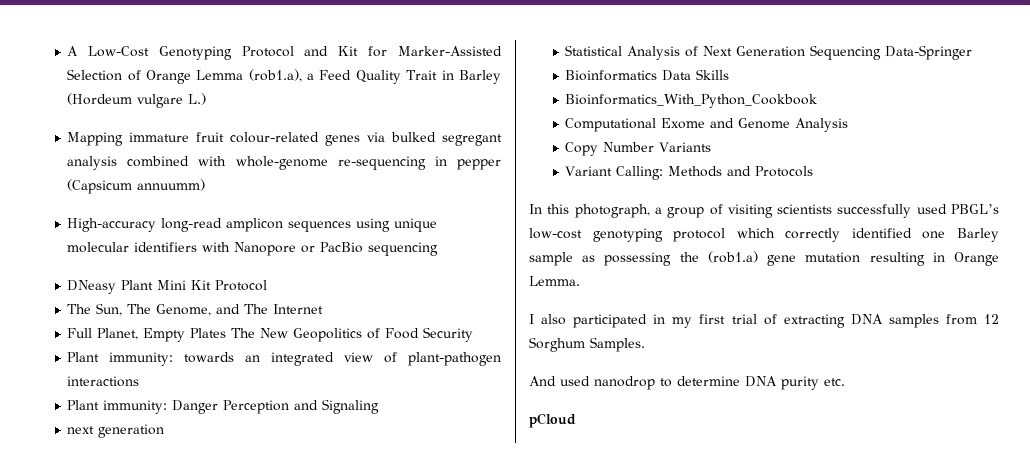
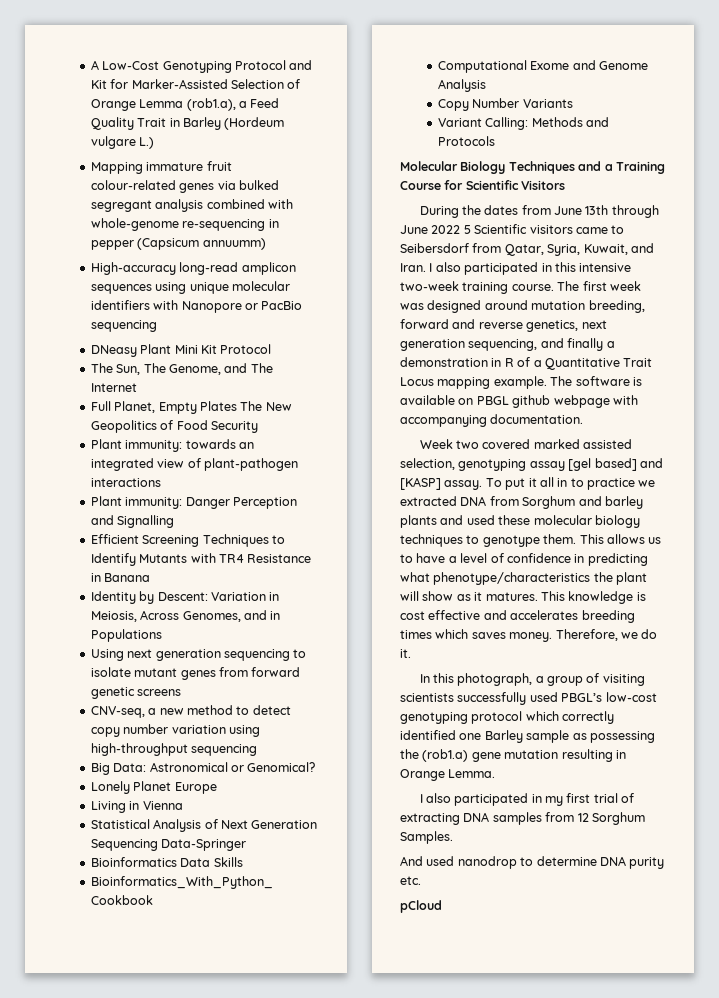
[322,399,380,414] [67,424,165,438] Signaling // next generation -> [117,515,175,528] [90,534,285,547] [90,553,312,566] [90,573,151,582] [90,591,280,604] [90,610,281,622] [90,629,162,642] [90,649,307,661] [90,667,301,680] [90,687,182,699] [90,705,291,718] [90,724,260,737] [90,743,258,756] [90,762,316,775] [90,781,217,794] [90,801,183,813] Signalling // Efficient Screening Techniques to Identify Mutants with TR4 Resistance in Banana // Identity by Descent: Variation in Meiosis, Across Genomes, and in Populations // Using next generation sequencing to isolate mutant genes from forward genetic screens // CNV-seq, a new method to detect copy number variation using high-throughput sequencing // Big Data: Astronomical or Genomical? // Lonely Planet Europe // Living in Vienna
(814, 171) none -> [400,161,665,174] [400,180,566,190] [419,205,659,218] [400,224,625,234] [400,243,654,256] [400,262,632,275] [400,281,641,294] [400,300,645,313] [400,319,607,332] [400,338,615,351] [400,357,653,370] [400,376,642,389] [400,395,638,408] [400,414,584,427] [419,439,632,449] [400,458,663,471] [400,477,656,490] [400,496,643,509] [400,515,640,528] [400,534,662,547] [400,553,648,566] [400,572,648,585] [400,591,646,604] [400,610,635,623] [400,629,658,642] [400,649,411,658] // Molecular Biology Techniques and a Training Course for Scientific Visitors // During the dates from June 13th through June 2022 5 Scientific visitors came to Seibersdorf from Qatar, Syria, Kuwait, and Iran. I also participated in this intensive two-week training course. The first week was designed around mutation breeding, forward and reverse genetics, next generation sequencing, and finally a demonstration in R of a Quantitative Trait Locus mapping example. The software is available on PBGL github webpage with accompanying documentation. // Week two covered marked assisted selection, genotyping assay [gel based] and [KASP] assay. To put it all in to practice we extracted DNA from Sorghum and barley plants and used these molecular biology techniques to genotype them. This allows us to have a level of confidence in predicting what phenotype/characteristics the plant will show as it matures. This knowledge is cost effective and accelerates breeding times which saves money. Therefore, we do it.

